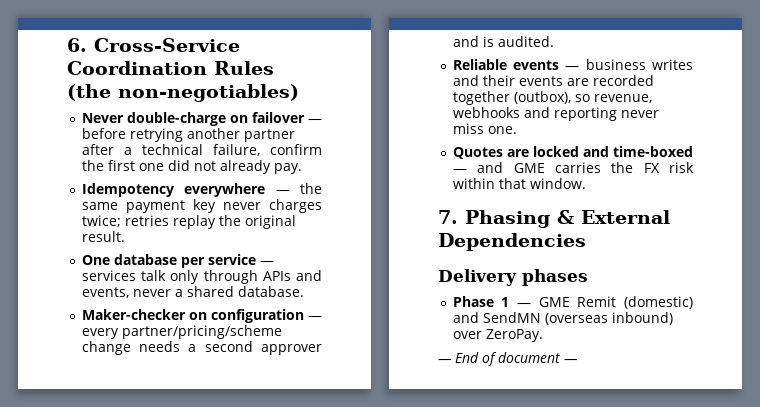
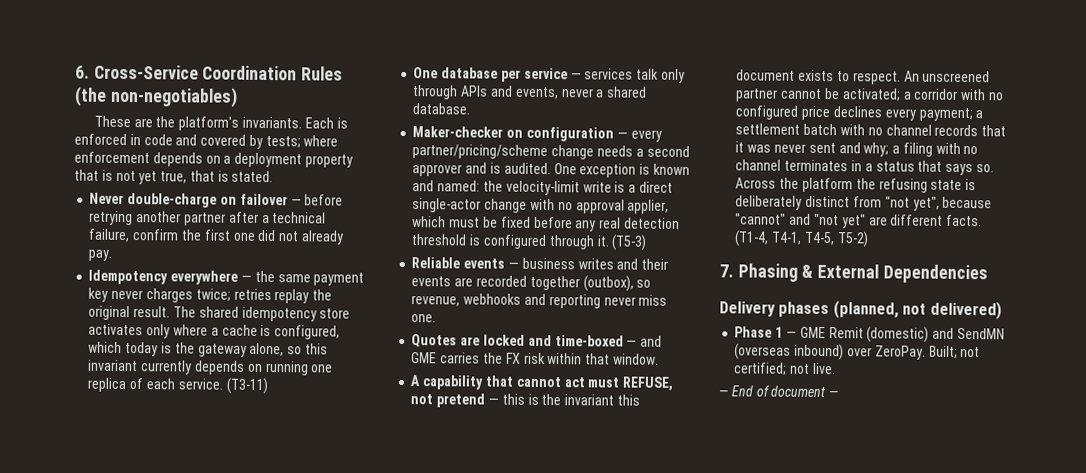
(299, 93) none -> [93,115,348,131] [74,133,339,149] [74,151,353,168] [74,169,274,185] // These are the platform's invariants. Each is enforced in code and covered by tests; where enforcement depends on a deployment property that is not yet true, that is stated.
(125, 236) none -> [172,306,351,322] [88,323,341,340] [88,341,328,357] [88,359,334,376] [87,377,268,395] The shared idempotency store activates only where a cache is configured, which today is the gateway alone, so this invariant currently depends on running one replica of each service. (T3-11)
(554, 41) none -> [553,163,690,178] [412,180,673,196] [412,198,670,214] [412,216,680,232] [411,234,648,251] One exception is known and named: the velocity-limit write is a direct single-actor change with no approval applier, which must be fixed before any real detection threshold is configured through it. (T5-3)
(586, 183) none -> [410,375,674,391] [410,393,640,408] [736,69,991,85] [735,88,1004,102] [735,105,984,122] [735,123,1007,137] [735,141,979,157] [735,159,994,176] [735,177,977,193] [735,195,993,211] [735,213,983,229] [734,230,869,248] // A capability that cannot act must REFUSE, not pretend — this is the invariant this document exists to respect. An unscreened partner cannot be activated; a corridor with no configured price declines every payment; a settlement batch with no channel records that it was never sent and why; a filing with no channel terminates in a status that says so. Across the platform the refusing state is deliberately distinct from "not yet", because "cannot" and "not yet" are different facts. (T1-4, T4-1, T4-5, T5-2)
(588, 277) none -> [832,300,1002,320] (planned, not delivered)
(543, 335) none -> [928,345,981,359] [734,362,836,376] Built; not certified; not live.

